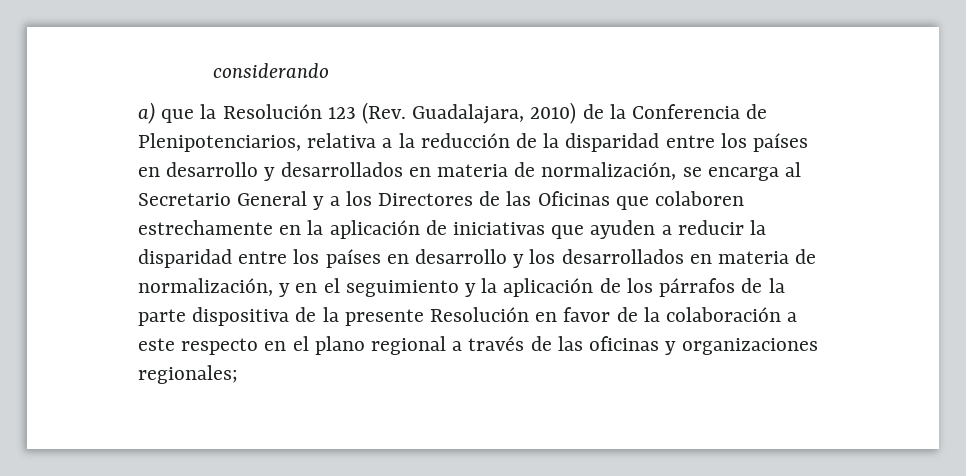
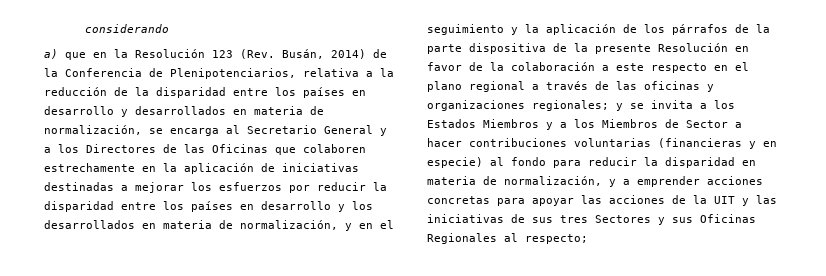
(195, 116) none -> [93,52,107,58] en
[412,102,577,124] Guadalajara, 2010) -> [282,49,366,59] Busán, 2014)
[551,220,672,239] que ayuden a -> [44,182,310,193] destinadas a mejorar los esfuerzos por
(238, 374) none -> [616,100,735,111] [427,119,742,130] [427,138,777,149] [427,157,756,168] [427,176,763,187] [427,195,777,206] [427,214,756,225] [427,233,588,244] y se invita a los Estados Miembros y a los Miembros de Sector a hacer contribuciones voluntarias (financieras y en especie) al fondo para reducir la disparidad en materia de normalización, y a emprender acciones concretas para apoyar las acciones de la UIT y las iniciativas de sus tres Sectores y sus Oficinas Regionales al respecto;

